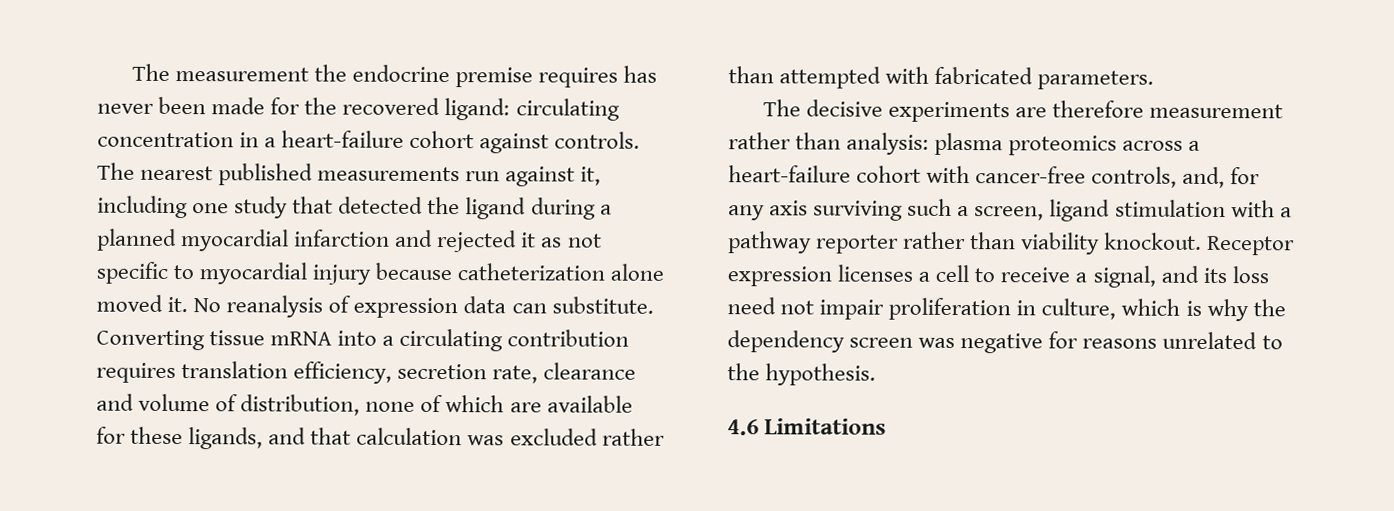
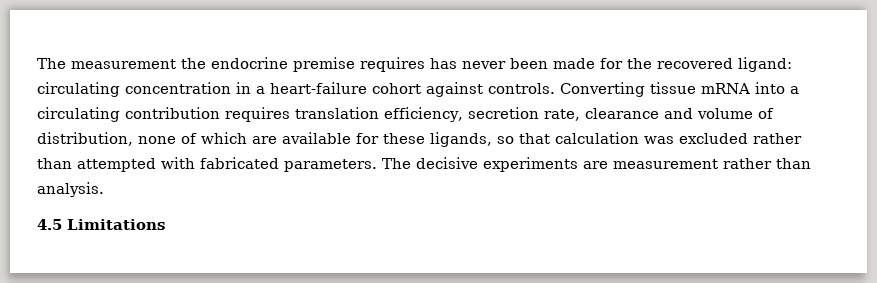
[97,162,602,187] [97,195,612,220] [97,228,602,253] [96,261,665,285] [96,294,654,319] The nearest published measurements run against it, including one study that detected the ligand during a planned myocardial infarction and rejected it as not specific to myocardial injury because catheterization alone moved it. No reanalysis of expression data can substitute. -> (555, 88) none
[268,427,307,445] and -> [497,136,514,144] so
(1155, 80) // -> (377, 165) none
[1052,100,1145,118] therefore -> (608, 165) none
[846,132,1201,156] [728,165,1261,189] [728,198,1292,222] [728,231,1296,256] [727,264,1269,288] [727,297,1286,322] [727,330,1283,354] [727,363,877,386] [727,419,759,436] analysis: plasma proteomics across a heart-failure cohort with cancer-free controls, and, for any axis surviving such a screen, ligand stimulation with a pathway reporter rather than viability knockout. Receptor expression licenses a cell to receive a signal, and its loss need not impair proliferation in culture, which is why the dependency screen was negative for reasons unrelated to the hypothesis. // 4.6 -> [37,182,104,197] [37,219,62,230] analysis. // 4.5

